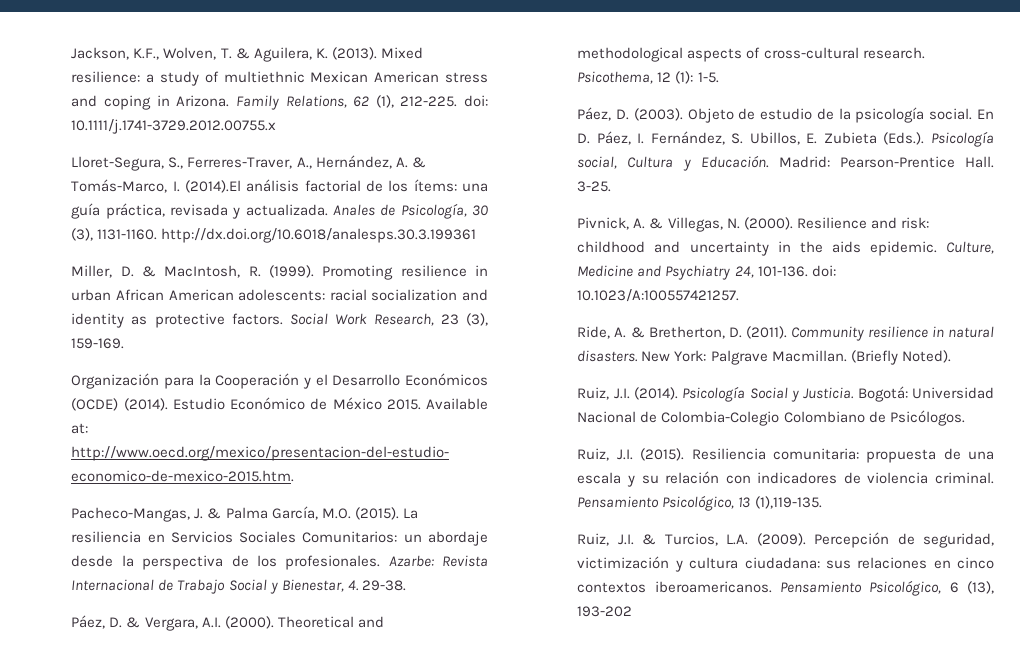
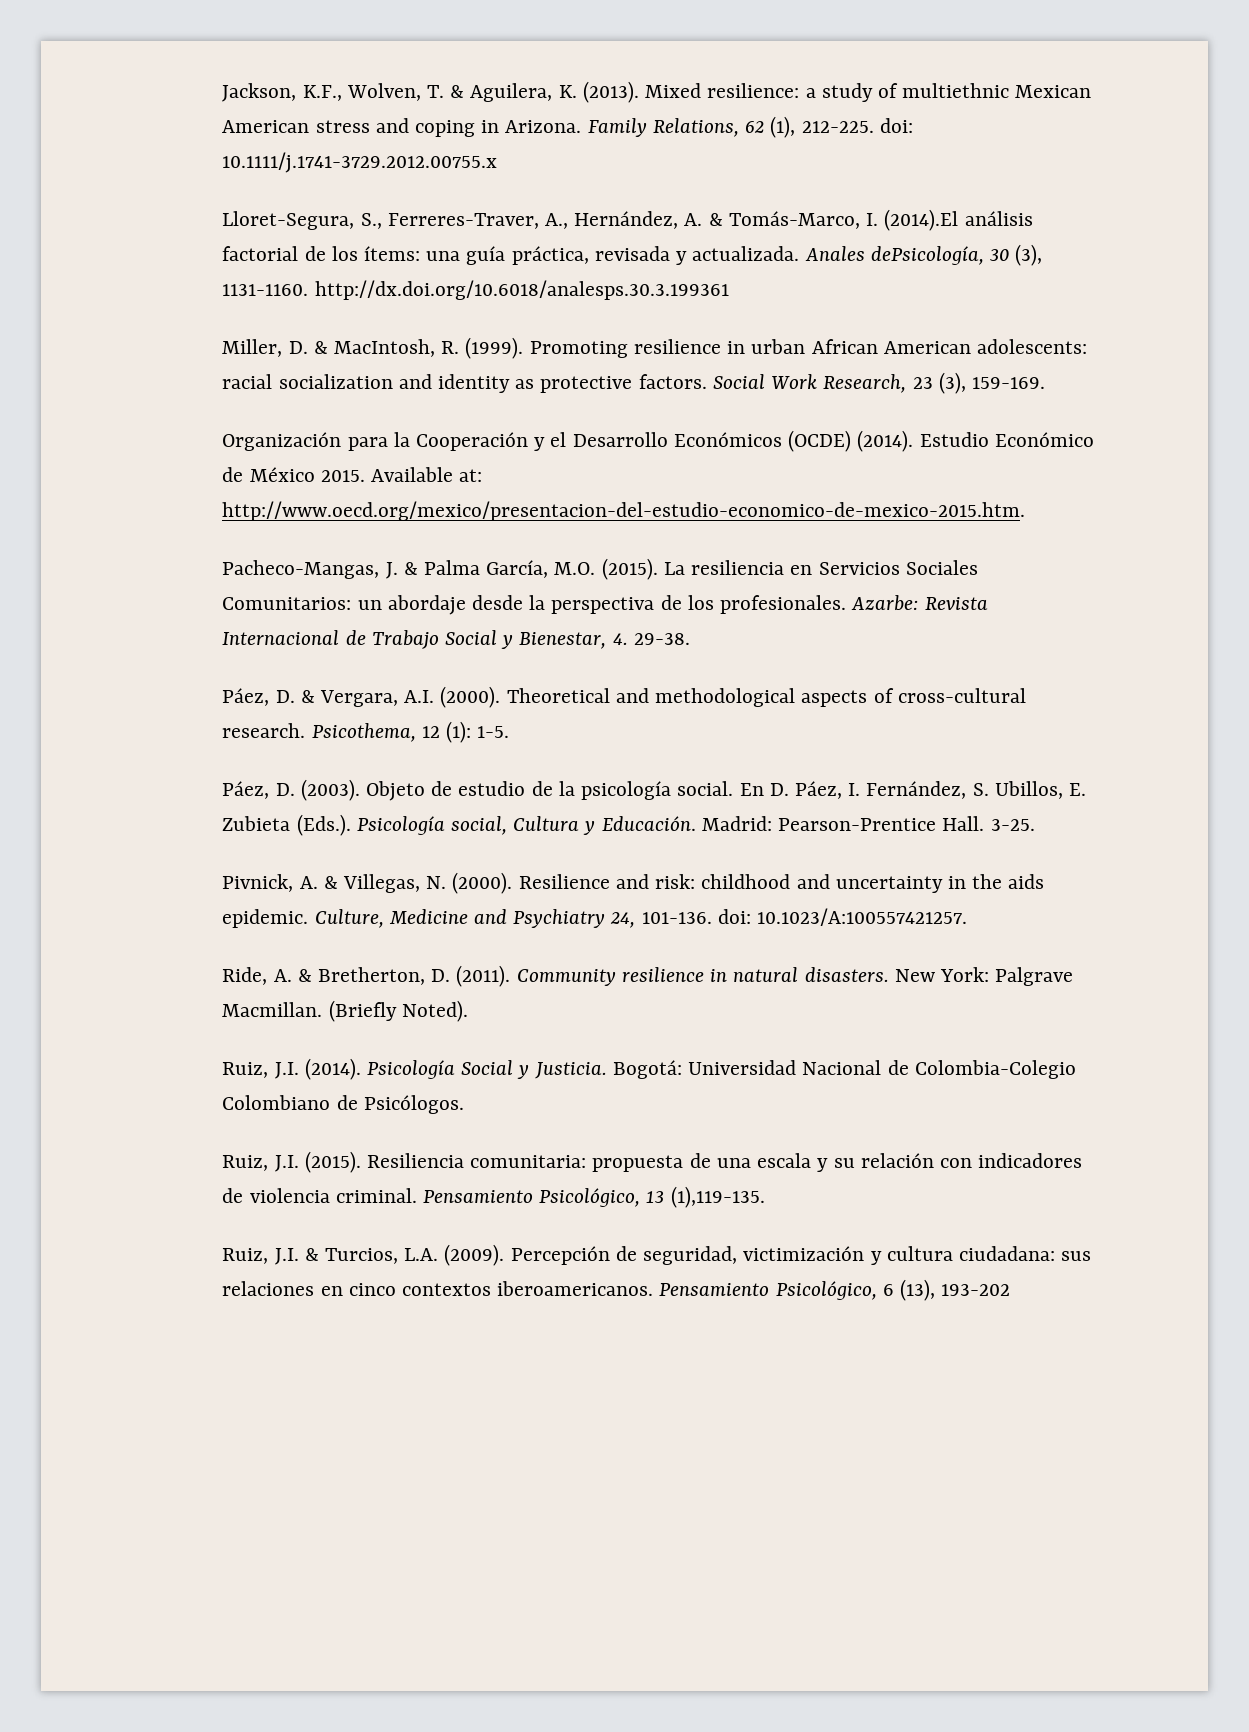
[380,203,467,219] de Psicología, -> [870,246,984,265] dePsicología,

